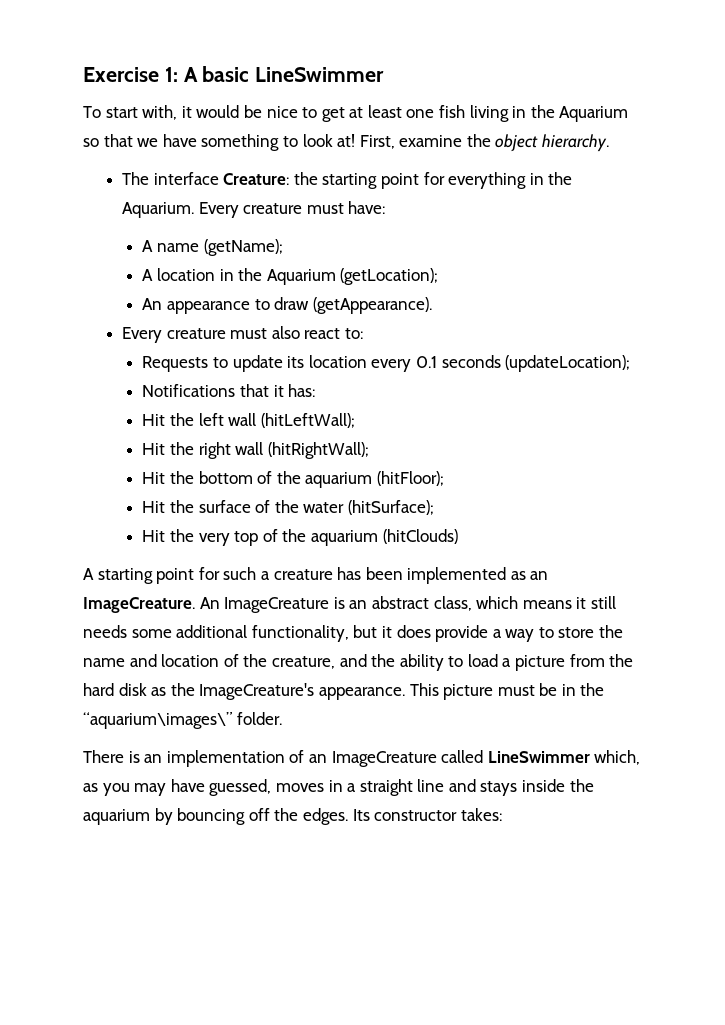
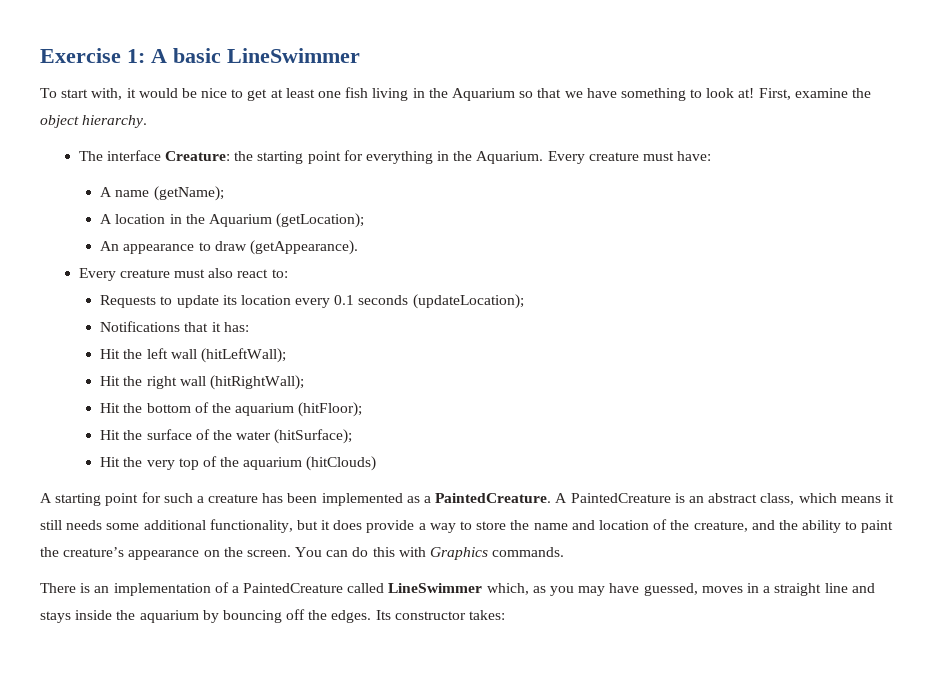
[530,571,549,580] [83,597,330,613] an ImageCreature. An ImageCreature -> [424,493,671,503] a PaintedCreature. A PaintedCreature
[467,654,634,671] [83,683,605,700] [83,712,282,729] load a picture from the hard disk as the ImageCreature's appearance. This picture must be in the “aquarium\images\” folder. -> [861,520,894,533] [40,547,565,560] paint the creature’s appearance on the screen. You can do this with Graphics commands.
[308,751,437,767] an ImageCreature -> [231,583,344,593] a PaintedCreature

